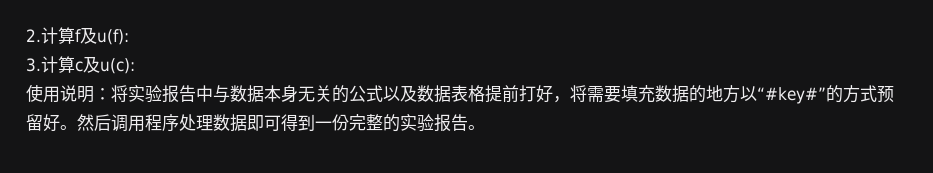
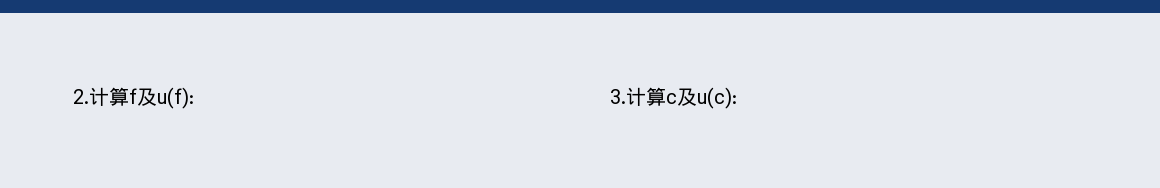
[26,84,894,104] [26,114,485,132] // 使用说明：将实验报告中与数据本身无关的公式以及数据表格提前打好，将需要填充数据的地方以“#key#”的方式预留好。然后调用程序处理数据即可得到一份完整的实验报告。 -> (737, 98) none

